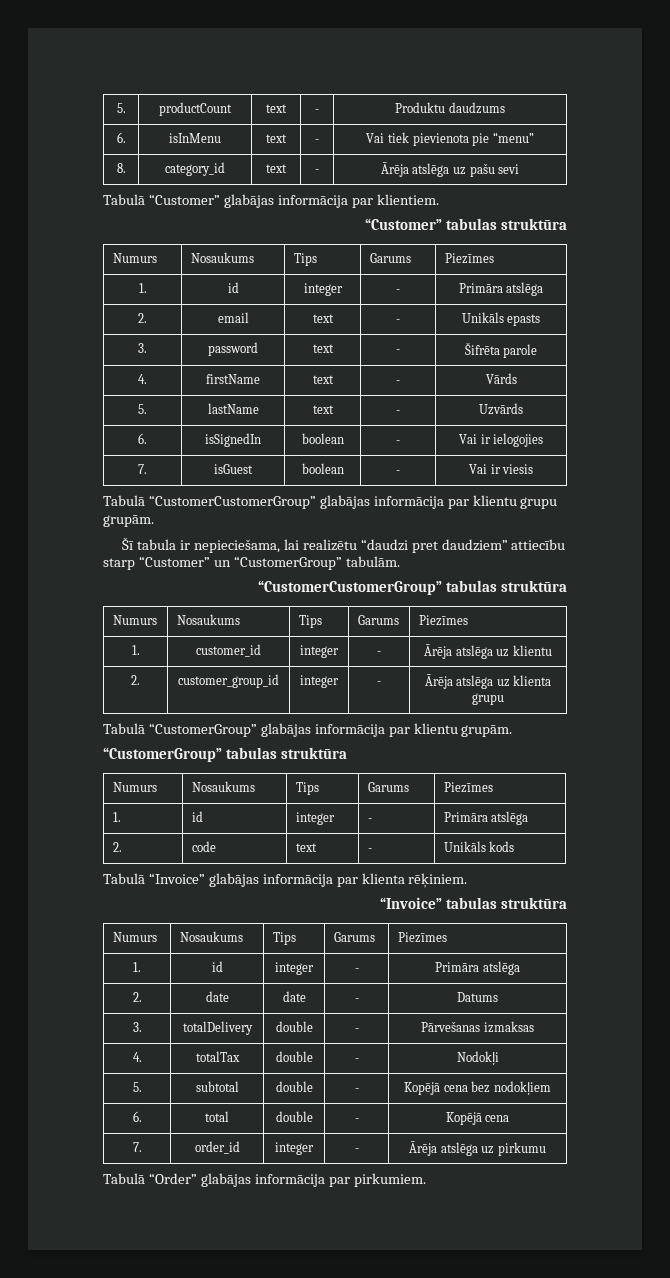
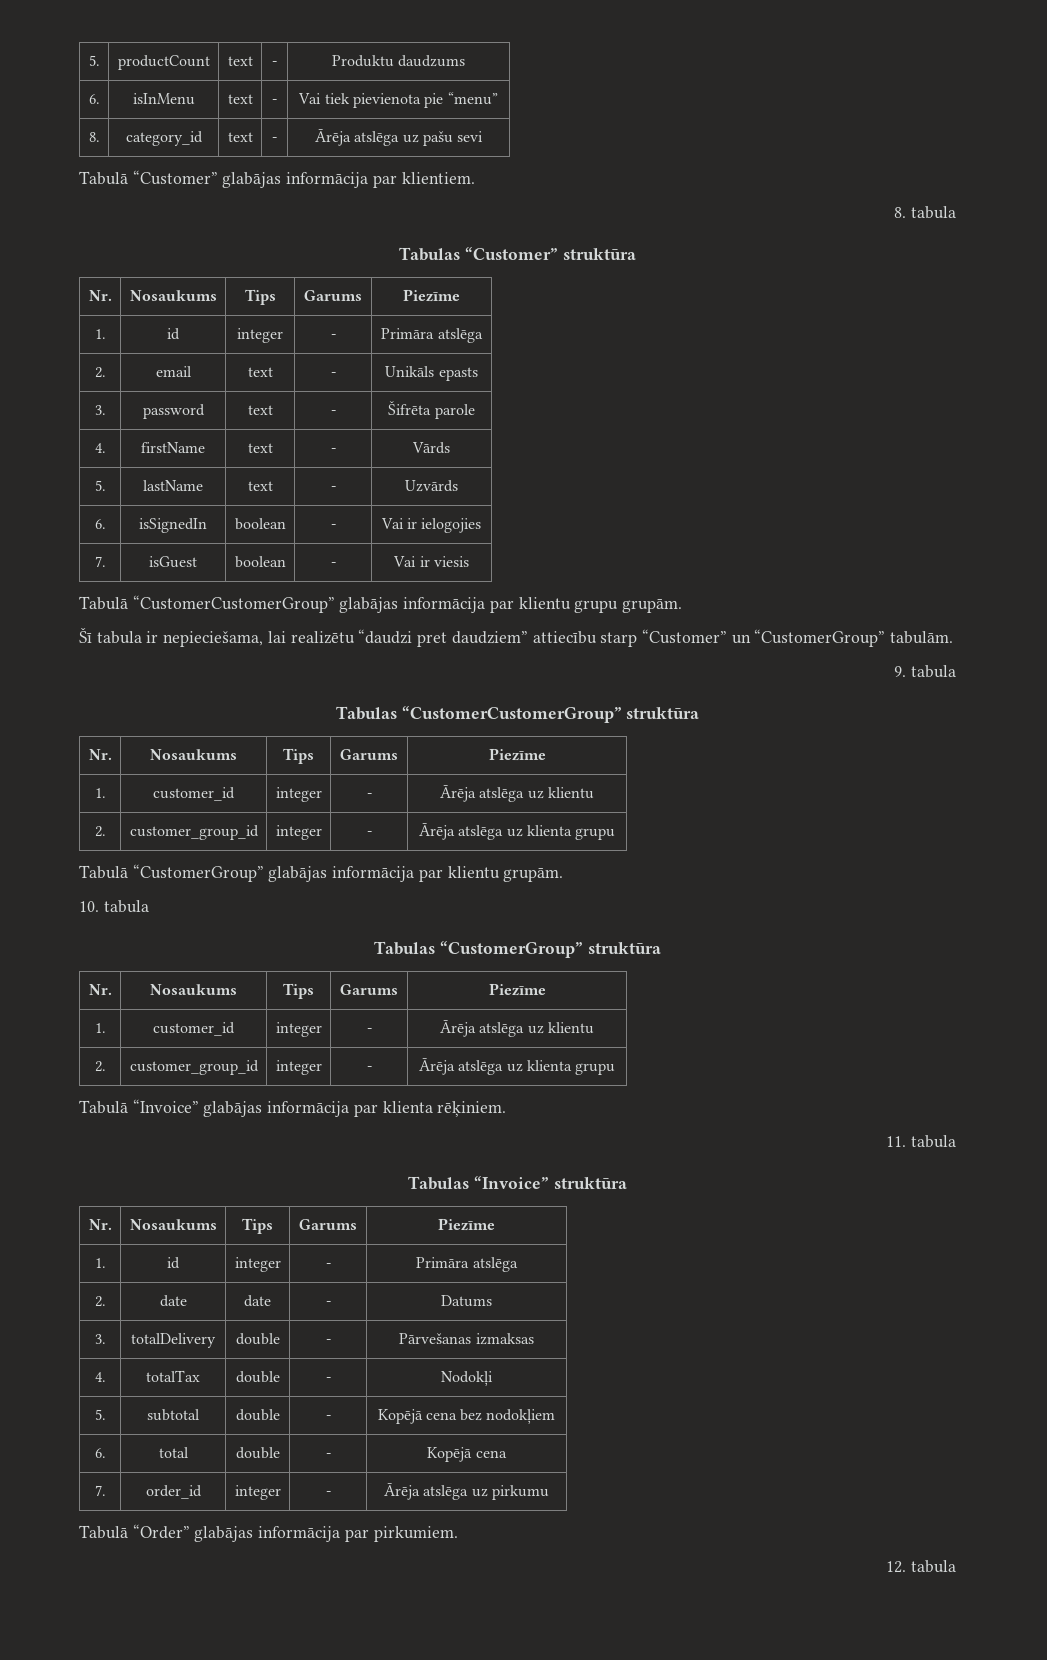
[365,218,567,230] [112,253,157,263] [190,252,254,263] [293,253,317,266] [369,253,411,263] [444,253,494,264] “Customer” tabulas struktūra // Numurs | Nosaukums | Tips | Garums | Piezīmes -> [894,206,956,219] [399,247,636,261] [88,290,112,301] [129,290,217,301] [244,289,276,305] [304,290,362,301] [403,289,460,302] 8. tabula // Tabulas “Customer” struktūra // Nr. | Nosaukums | Tips | Garums | Piezīme
[258,580,567,595] [112,615,157,625] [176,614,240,625] [298,615,322,628] [357,615,399,625] [418,615,468,626] “CustomerCustomerGroup” tabulas struktūra // Numurs | Nosaukums | Tips | Garums | Piezīmes -> [894,665,956,678] [335,706,700,723] [88,749,112,760] [150,749,237,760] [283,748,314,764] [340,749,398,760] [488,748,546,761] 9. tabula // Tabulas “CustomerCustomerGroup” struktūra // Nr. | Nosaukums | Tips | Garums | Piezīme
[103,747,347,762] [112,782,157,792] [191,781,255,792] [295,782,319,795] [367,782,409,792] [443,782,493,793] [112,812,121,822] [191,811,203,822] [295,812,335,825] [367,818,372,822] [443,811,529,825] [112,842,122,852] [191,841,216,852] [295,843,317,852] [367,848,372,852] [443,841,515,852] “CustomerGroup” tabulas struktūra // Numurs | Nosaukums | Tips | Garums | Piezīmes // 1. | id | integer | - | Primāra atslēga // 2. | code | text | - | Unikāls kods -> [79,900,149,913] [374,941,661,958] [88,984,112,995] [150,984,237,995] [283,983,314,999] [340,984,398,995] [488,983,546,996] [94,1023,106,1033] [153,1022,235,1036] [275,1022,322,1037] [366,1028,372,1033] [440,1020,594,1037] [94,1061,106,1072] [129,1060,259,1075] [275,1060,322,1075] [366,1066,372,1071] [418,1058,616,1075] 10. tabula // Tabulas “CustomerGroup” struktūra // Nr. | Nosaukums | Tips | Garums | Piezīme // 1. | customer_id | integer | - | Ārēja atslēga uz klientu // 2. | customer_group_id | integer | - | Ārēja atslēga uz klienta grupu
[380,897,567,909] [112,932,157,942] [179,931,243,942] [272,932,296,945] [333,932,375,942] [397,932,447,943] “Invoice” tabulas struktūra // Numurs | Nosaukums | Tips | Garums | Piezīmes -> [886,1135,956,1148] [408,1176,627,1190] [88,1219,112,1230] [129,1219,217,1230] [242,1218,273,1234] [299,1219,357,1230] [438,1218,495,1231] 11. tabula // Tabulas “Invoice” struktūra // Nr. | Nosaukums | Tips | Garums | Piezīme
(426, 1180) none -> [886,1560,956,1573] // 12. tabula

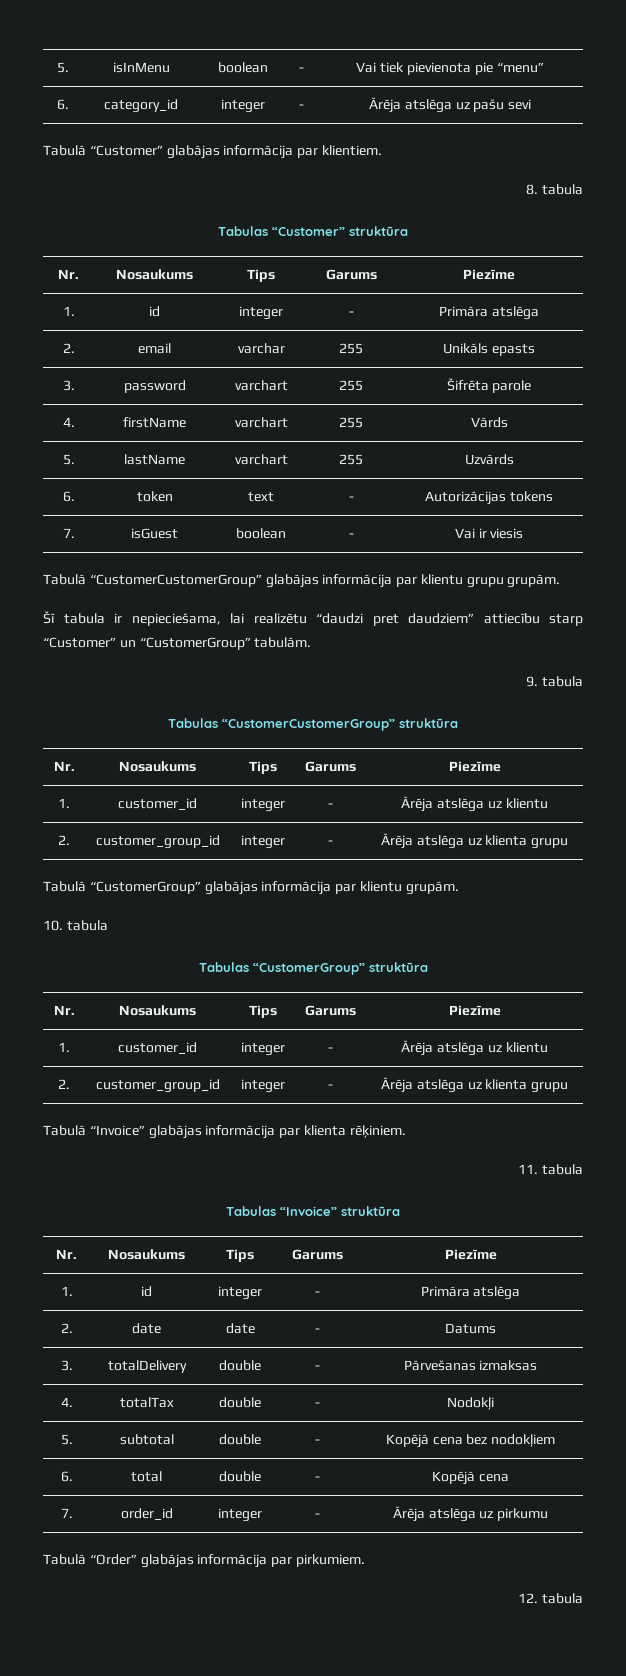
[88,55,100,66] [117,55,210,70] [227,56,253,66] [272,61,277,66] [331,55,466,67] [88,94,100,104] 5. | productCount | text | - | Produktu daudzums // 6. -> [57,62,69,73] 5.
[227,94,253,104] text -> [217,62,268,73] boolean
[88,132,100,142] 8. -> [57,99,69,110] 6.
[227,132,253,142] text -> [220,99,265,113] integer
[247,367,273,377] [330,372,336,377] text | - -> [237,343,285,354] [339,343,363,354] varchar | 255
[247,405,273,415] [330,410,336,415] text | - -> [234,380,288,391] [339,380,363,391] varchart | 255
[247,443,273,453] [330,448,336,453] text | - -> [234,417,288,428] [339,417,363,428] varchart | 255
[247,481,273,491] [330,486,336,491] text | - -> [234,454,288,465] [339,454,363,465] varchart | 255
[139,518,207,533] [234,518,286,530] [330,524,336,529] [380,518,482,533] isSignedIn | boolean | - | Vai ir ielogojies -> [136,491,173,502] [248,492,274,502] [348,496,354,501] [425,491,553,505] token | text | - | Autorizācijas tokens

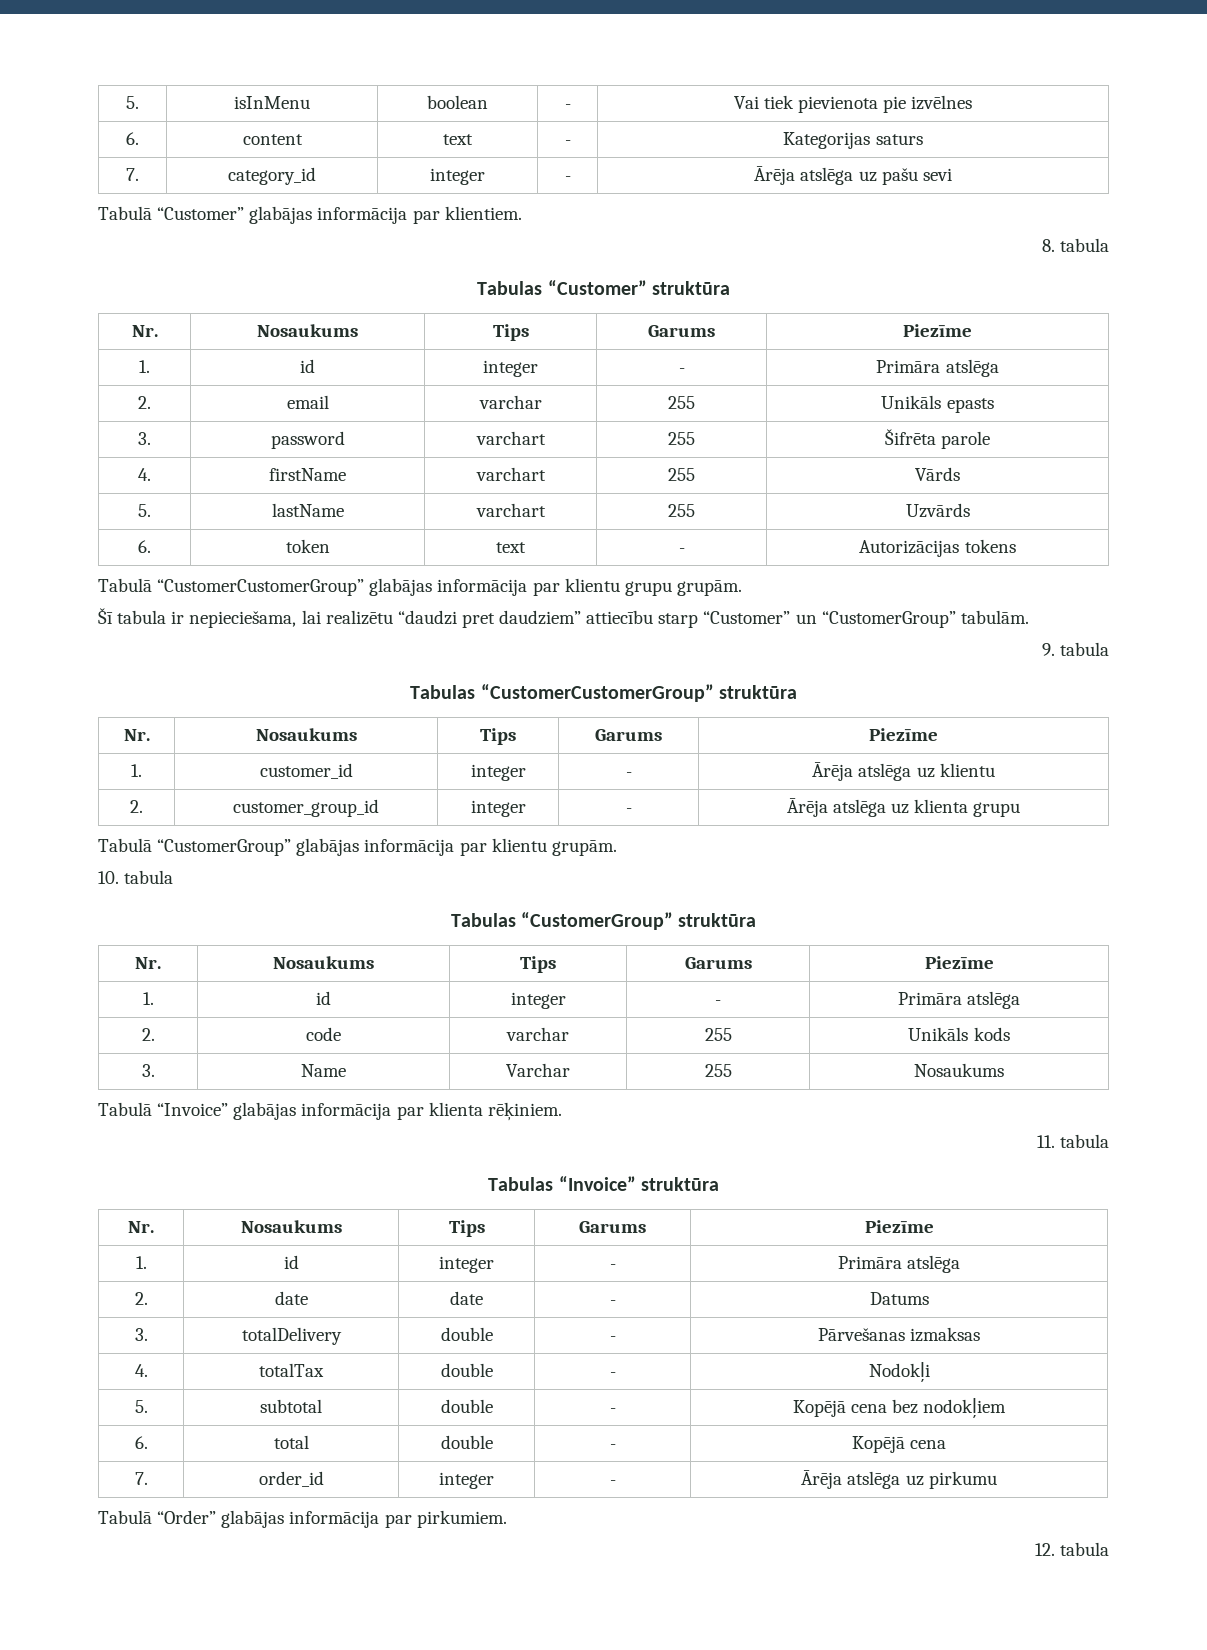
[496,62,544,73] [57,99,69,110] “menu” // 6. -> [911,95,973,110] [126,132,139,145] [242,134,303,145] [443,134,473,145] [564,140,571,145] [783,132,923,149] [126,168,139,181] izvēlnes // 6. | content | text | - | Kategorijas saturs // 7.
[62,528,75,538] [131,528,178,539] [236,528,286,539] [348,533,354,538] [454,528,524,539] // 7. | isGuest | boolean | - | Vai ir viesis -> (1016, 546) none
[118,1042,197,1054] [240,1042,285,1056] [328,1047,333,1052] [401,1040,548,1056] [58,1079,70,1089] [95,1079,220,1093] [240,1079,285,1093] [328,1084,333,1089] [380,1077,569,1093] customer_id | integer | - | Ārēja atslēga uz klientu // 2. | customer_group_id | integer | - | Ārēja atslēga uz klienta grupu -> [316,991,331,1005] [510,992,566,1009] [715,1000,721,1005] [897,991,1021,1009] [141,1028,155,1041] [306,1027,341,1041] [506,1027,569,1041] [704,1028,732,1041] [908,1027,1010,1041] [141,1064,155,1077] [301,1064,346,1077] [506,1063,570,1077] [704,1064,732,1077] [914,1063,1005,1077] id | integer | - | Primāra atslēga // 2. | code | varchar | 255 | Unikāls kods // 3. | Name | Varchar | 255 | Nosaukums

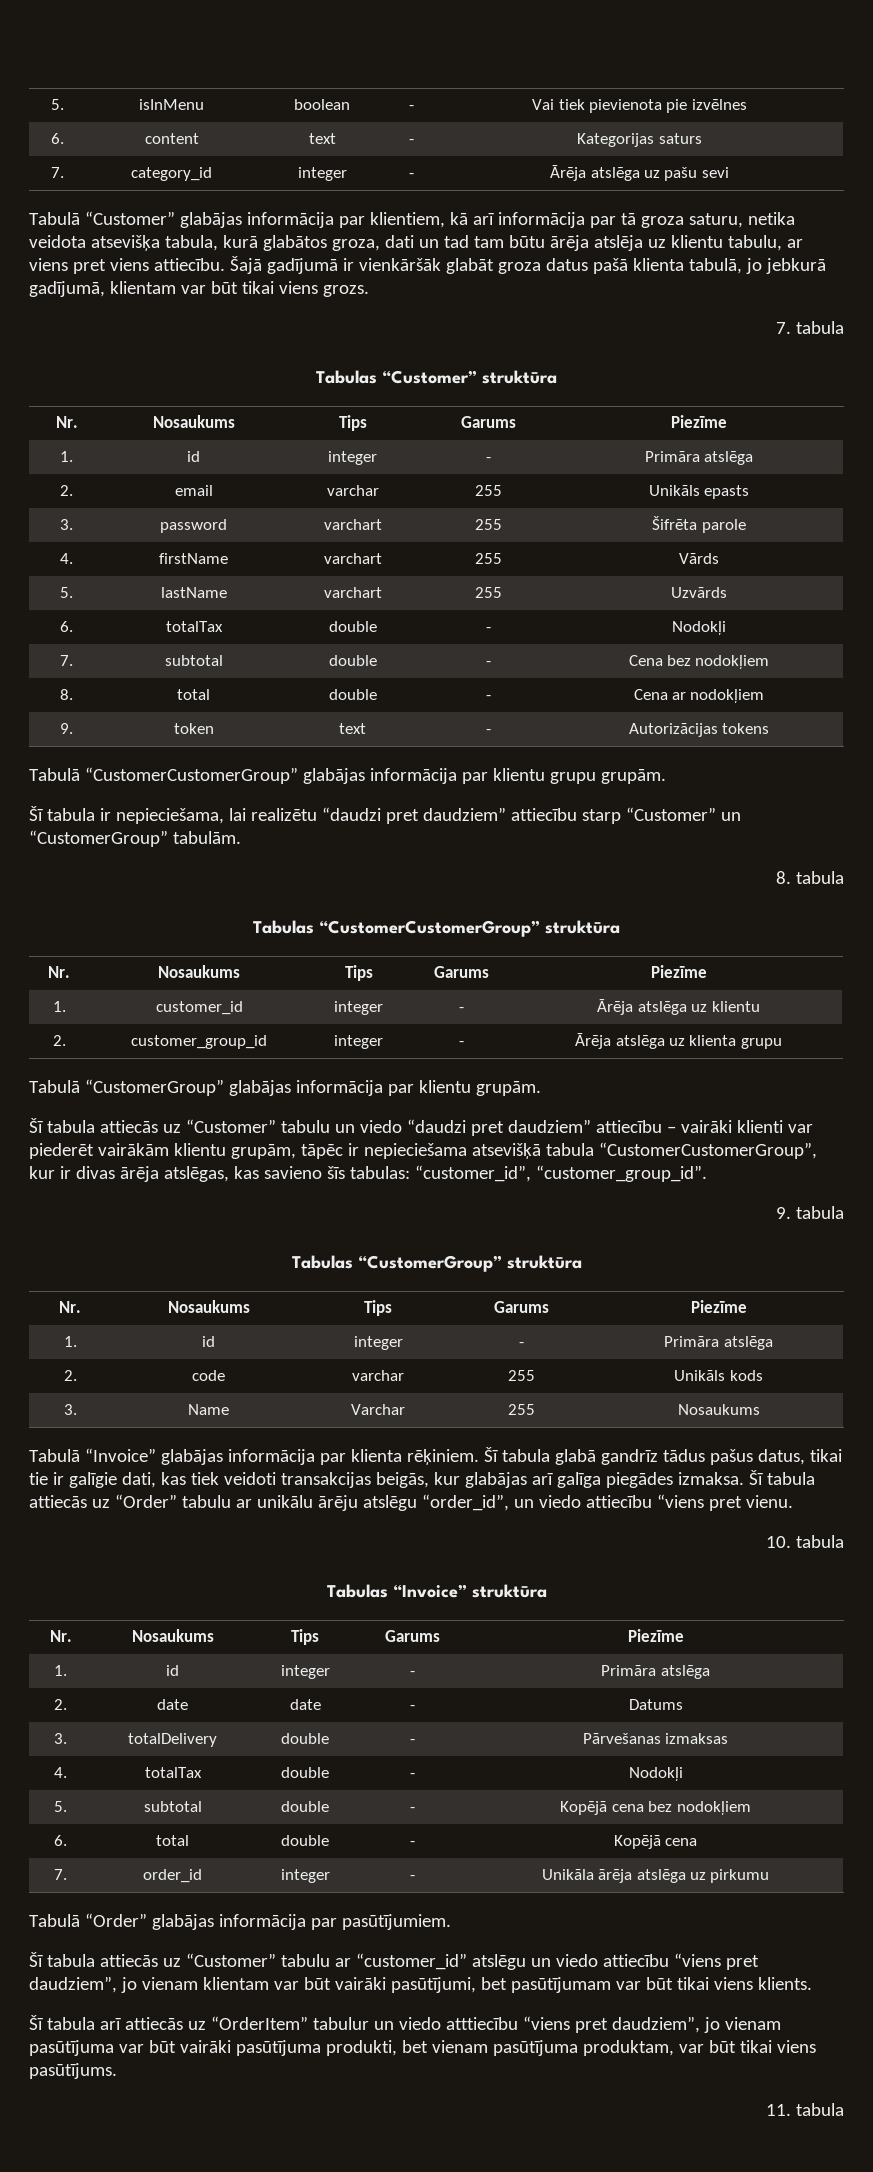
[444,206,522,220] [1041,239,1055,252] klientiem. // 8. -> [369,212,795,228] [29,235,803,251] [29,256,826,274] [29,281,369,297] [776,322,792,334] klientiem, kā arī informācija par tā groza saturu, netika veidota atsevišķa tabula, kurā glabātos groza, dati un tad tam būtu ārēja atslēja uz klientu tabulu, ar viens pret viens attiecību. Šajā gadījumā ir vienkāršāk glabāt groza datus pašā klienta tabulā, jo jebkurā gadījumā, klientam var būt tikai viens grozs. // 7.
(151, 546) none -> [165,621,223,632] [328,621,377,632] [485,627,491,632] [672,621,726,635] [60,655,73,666] [164,655,223,666] [328,655,377,666] [485,661,491,666] [628,655,770,669] [60,689,73,700] [177,689,210,700] [328,689,377,700] [485,695,491,700] [633,689,765,703] [60,723,73,734] | totalTax | double | - | Nodokļi // 7. | subtotal | double | - | Cena bez nodokļiem // 8. | total | double | - | Cena ar nodokļiem // 9.
[1041,643,1055,656] 9. -> [776,871,792,884] 8.
[98,871,119,884] 10. -> [29,1118,813,1136] [29,1142,817,1159] [29,1165,707,1182] [776,1207,792,1219] Šī tabula attiecās uz “Customer” tabulu un viedo “daudzi pret daudziem” attiecību – vairāki klienti var piederēt vairākām klientu grupām, tāpēc ir nepieciešama atsevišķā tabula “CustomerCustomerGroup”, kur ir divas ārēja atslēgas, kas savieno šīs tabulas: “customer_id”, “customer_group_id”. // 9.
[1036,1135,1055,1148] // 11. -> [483,1447,842,1465] [29,1470,815,1488] [29,1494,793,1511] [766,1536,792,1548] Šī tabula glabā gandrīz tādus pašus datus, tikai tie ir galīgie dati, kas tiek veidoti transakcijas beigās, kur glabājas arī galīga piegādes izmaksa. Šī tabula attiecās uz “Order” tabulu ar unikālu ārēju atslēgu “order_id”, un viedo attiecību “viens pret vienu. // 10.
[801,1470,843,1489] Ārēja -> [541,1869,633,1883] Unikāla ārēja
[416,1510,507,1528] [1034,1543,1055,1556] pirkumiem. // 12. -> [341,1914,451,1930] [29,1952,759,1970] [29,1976,812,1993] [29,2015,781,2033] [29,2040,816,2056] [29,2063,117,2079] [766,2104,792,2116] pasūtījumiem. // Šī tabula attiecās uz “Customer” tabulu ar “customer_id” atslēgu un viedo attiecību “viens pret daudziem”, jo vienam klientam var būt vairāki pasūtījumi, bet pasūtījumam var būt tikai viens klients. // Šī tabula arī attiecās uz “OrderItem” tabulur un viedo atttiecību “viens pret daudziem”, jo vienam pasūtījuma var būt vairāki pasūtījuma produkti, bet vienam pasūtījuma produktam, var būt tikai viens pasūtījums. // 11.

